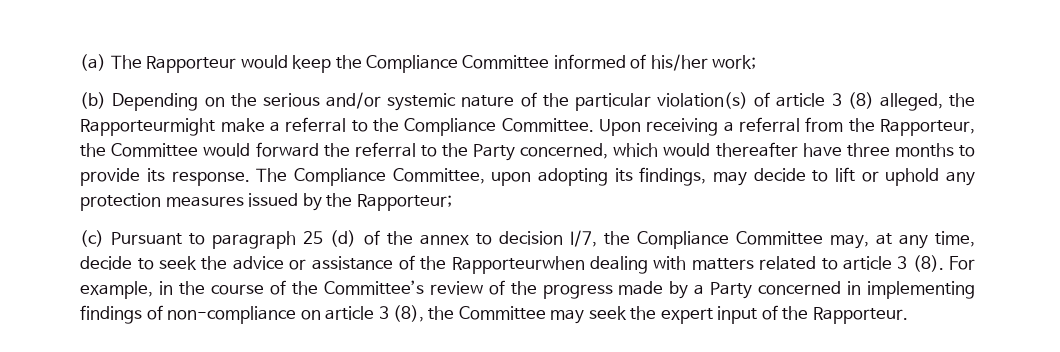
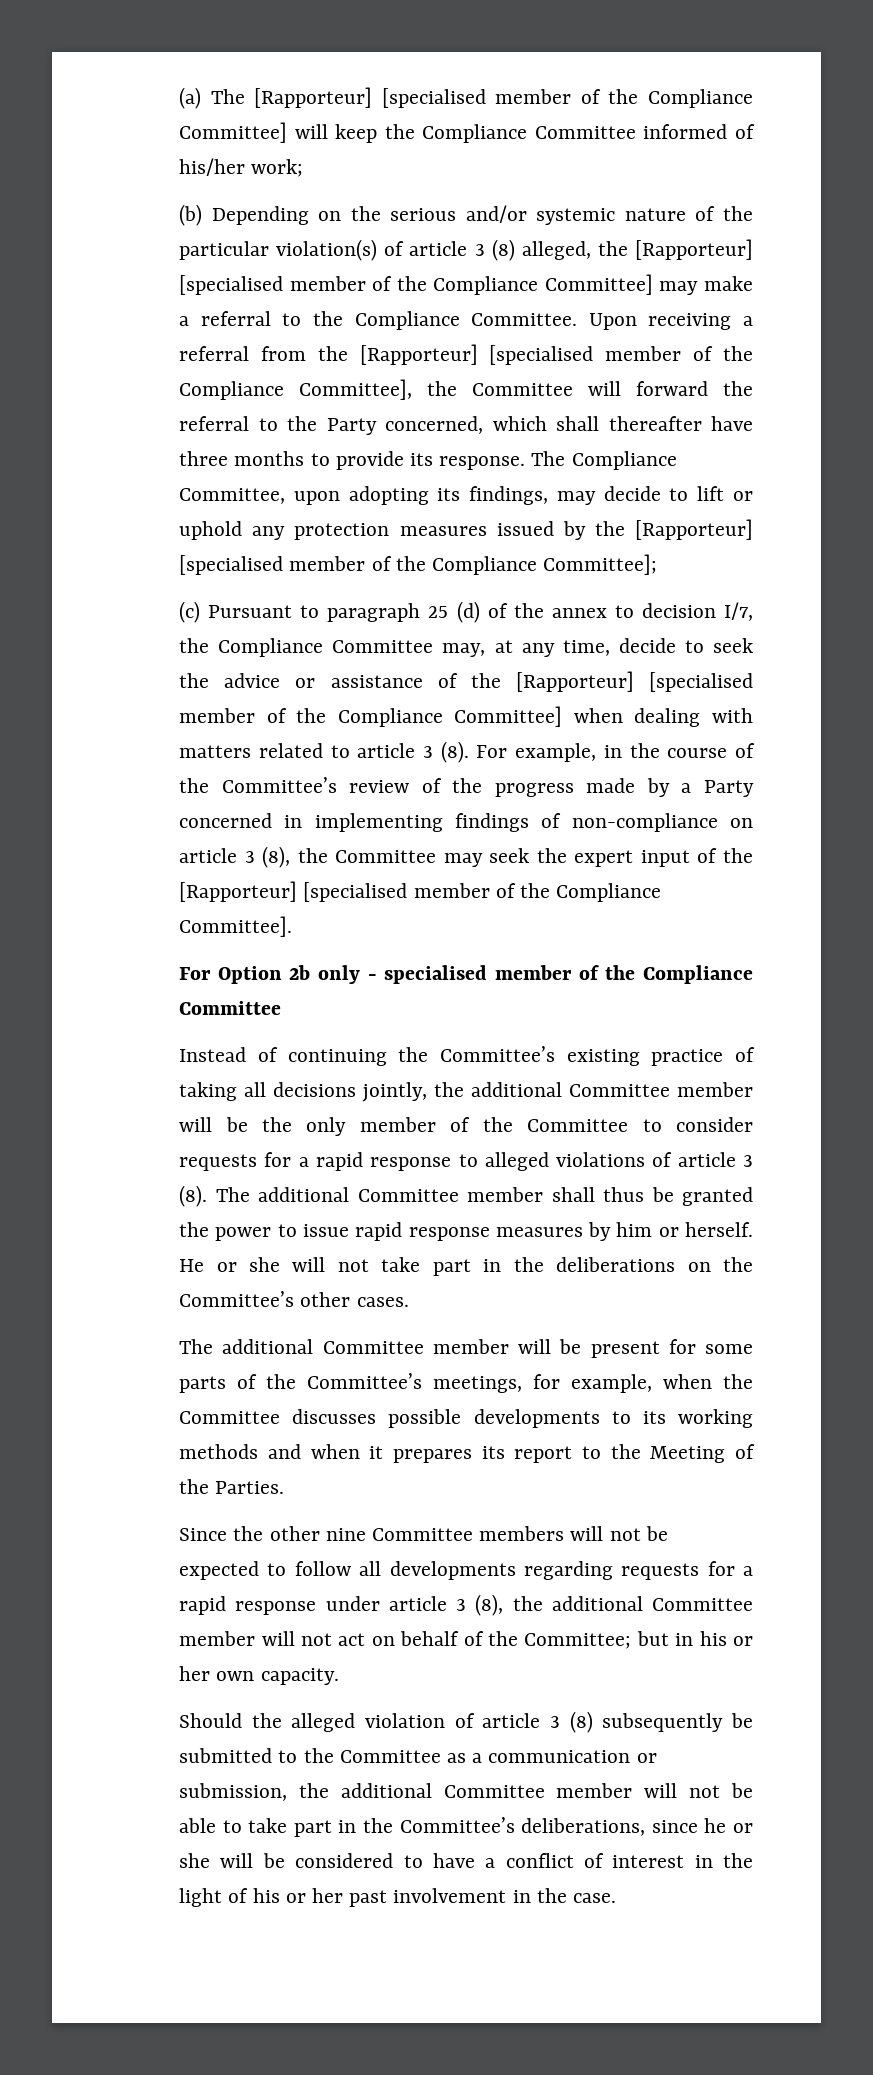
[146,55,288,73] Rapporteur would -> [254,87,754,108] [179,122,328,143] [Rapporteur] [specialised member of the Compliance Committee] will
[80,118,216,136] Rapporteurmight -> [635,239,753,260] [179,274,699,295] [Rapporteur] [specialised member of the Compliance Committee] may
[879,119,975,136] [80,143,251,157] Rapporteur, the Committee would -> [359,344,753,365] [179,379,622,400] [Rapporteur] [specialised member of the Compliance Committee], the Committee will
[663,143,711,157] would -> [556,416,600,431] shall
[356,194,452,211] Rapporteur; -> [635,519,753,540] [179,554,658,575] [Rapporteur] [specialised member of the Compliance Committee];
[451,256,585,274] Rapporteurwhen -> [515,671,753,692] [179,706,623,727] [Rapporteur] [specialised member of the Compliance Committee] when
[812,307,908,324] Rapporteur. -> [179,881,662,902] [179,916,293,937] [179,965,753,984] [179,1001,282,1015] [179,1046,755,1066] [179,1082,753,1102] [179,1117,753,1136] [179,1152,753,1171] [179,1185,753,1207] [179,1222,753,1241] [179,1257,753,1276] [179,1291,409,1307] [179,1339,753,1358] [179,1373,753,1393] [179,1409,754,1428] [179,1444,756,1463] [179,1479,285,1494] [179,1526,668,1541] [179,1561,753,1580] [179,1594,753,1616] [179,1631,753,1649] [179,1666,339,1685] [179,1711,753,1733] [179,1748,657,1763] [179,1783,753,1801] [179,1817,753,1837] [179,1853,753,1868] [179,1888,617,1907] [Rapporteur] [specialised member of the Compliance Committee]. // For Option 2b only - specialised member of the Compliance Committee // Instead of continuing the Committee’s existing practice of taking all decisions jointly, the additional Committee member will be the only member of the Committee to consider requests for a rapid response to alleged violations of article 3 (8). The additional Committee member shall thus be granted the power to issue rapid response measures by him or herself. He or she will not take part in the deliberations on the Committee’s other cases. // The additional Committee member will be present for some parts of the Committee’s meetings, for example, when the Committee discusses possible developments to its working methods and when it prepares its report to the Meeting of the Parties. // Since the other nine Committee members will not be expected to follow all developments regarding requests for a rapid response under article 3 (8), the additional Committee member will not act on behalf of the Committee; but in his or her own capacity. // Should the alleged violation of article 3 (8) subsequently be submitted to the Committee as a communication or submission, the additional Committee member will not be able to take part in the Committee’s deliberations, since he or she will be considered to have a conflict of interest in the light of his or her past involvement in the case.

